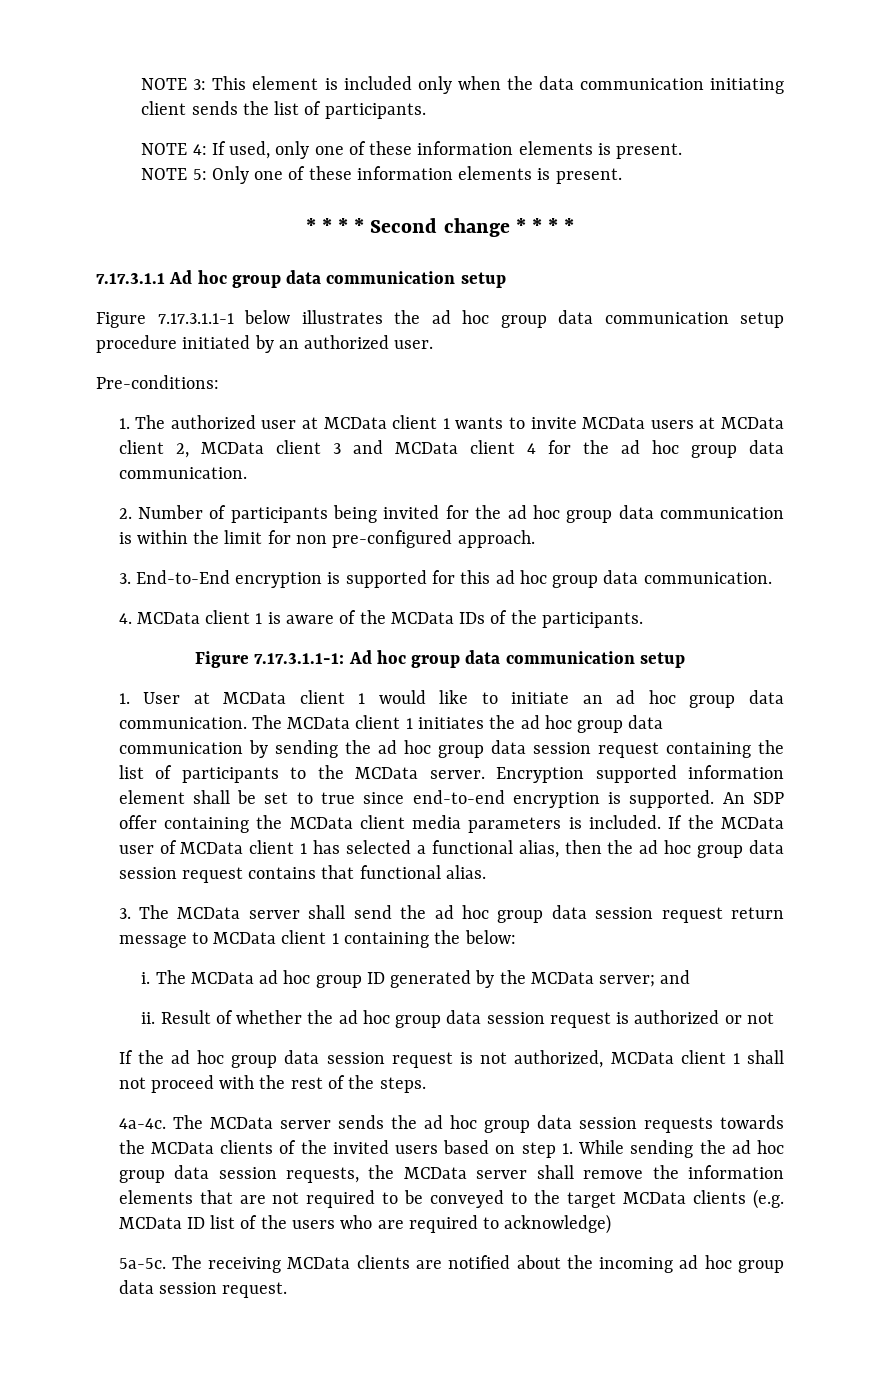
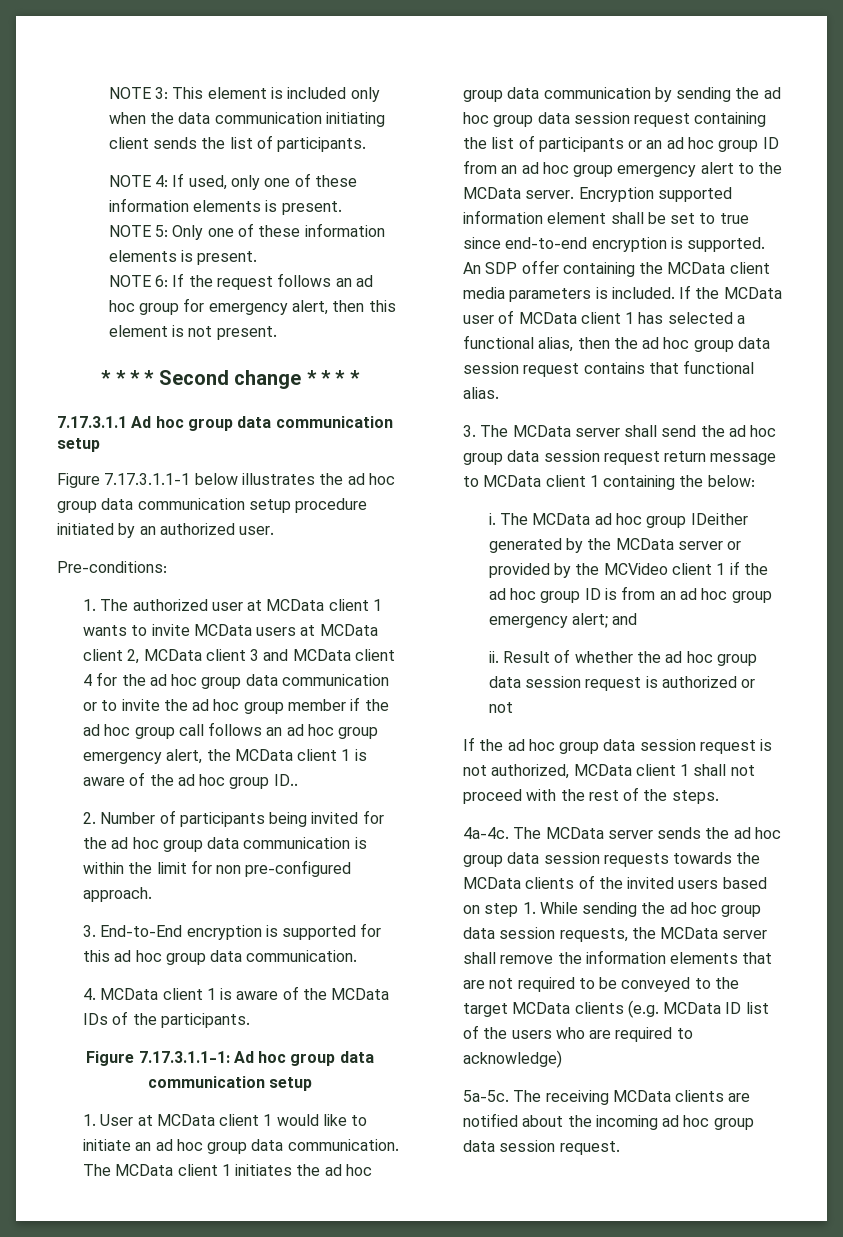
(622, 176) none -> [108,273,373,290] [108,298,396,315] [108,325,277,340] // NOTE 6: If the request follows an ad hoc group for emergency alert, then this element is not present.
[118,467,247,479] communication. -> [282,674,390,686] [82,697,389,714] [82,722,379,739] [82,749,367,764] [82,772,298,789] communication or to invite the ad hoc group member if the ad hoc group call follows an ad hoc group emergency alert, the MCData client 1 is aware of the ad hoc group ID..
(279, 775) none -> [628,137,779,152] [462,160,734,177] or an ad hoc group ID from an ad hoc group emergency alert
[366,972,385,984] ID -> [690,513,748,525] IDeither
[599,975,656,987] server; -> [678,541,742,550] [488,561,768,578] [488,586,772,603] [488,613,609,628] server or provided by the MCVideo client 1 if the ad hoc group ID is from an ad hoc group emergency alert;

